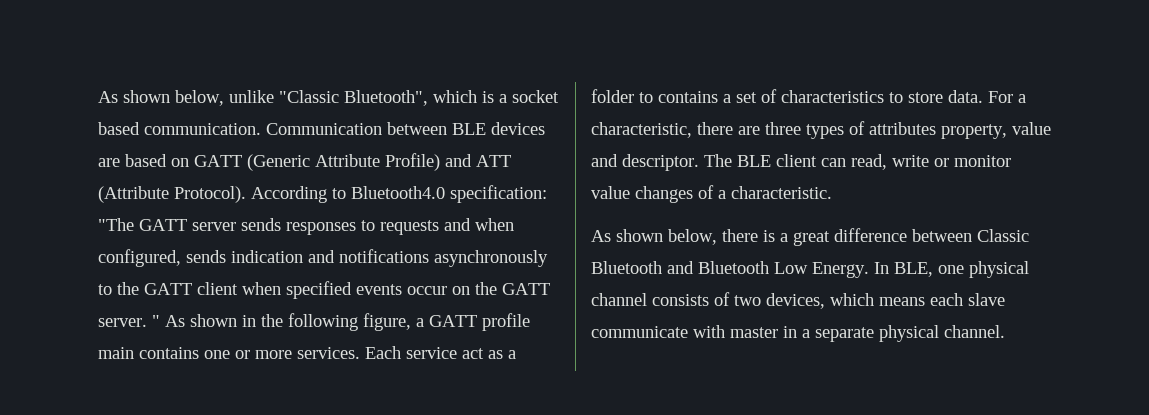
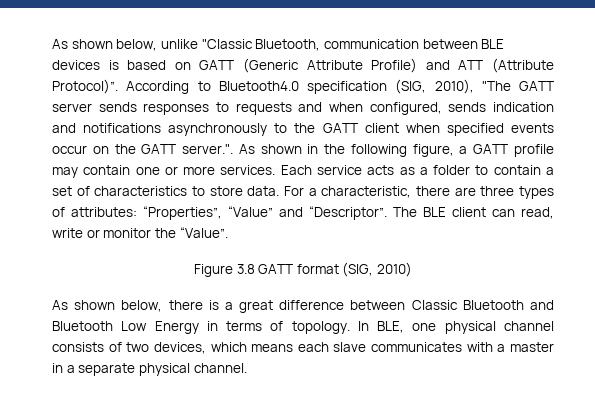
[344,90,559,106] [98,122,382,135] Bluetooth", which is a socket based communication. Communication -> [255,39,419,51] Bluetooth, communication
[98,158,120,167] are -> [108,60,119,70] is
[174,186,246,203] Protocol). -> [52,79,118,94] Protocol)”.
[450,185,547,203] specification: -> [307,79,474,94] specification (SIG, 2010),
[98,315,160,327] server. " -> [182,144,234,154] server.".
[98,347,199,359] main contains -> [52,165,131,178] may contain
[462,348,484,359] act -> [367,165,395,175] acts
[658,91,718,103] contains -> [493,165,541,175] contain
[869,122,1051,139] [591,154,699,171] attributes property, value and descriptor. -> [71,206,387,220] attributes: “Properties”, “Value” and “Descriptor”.
[591,185,832,203] value changes of a characteristic. -> [154,227,228,238] [193,262,413,277] the “Value”. // Figure 3.8 GATT format (SIG, 2010)
[812,262,869,278] Energy. -> [154,321,350,334] Energy in terms of topology.
[591,325,725,338] communicate with -> [371,342,506,352] communicates with a

